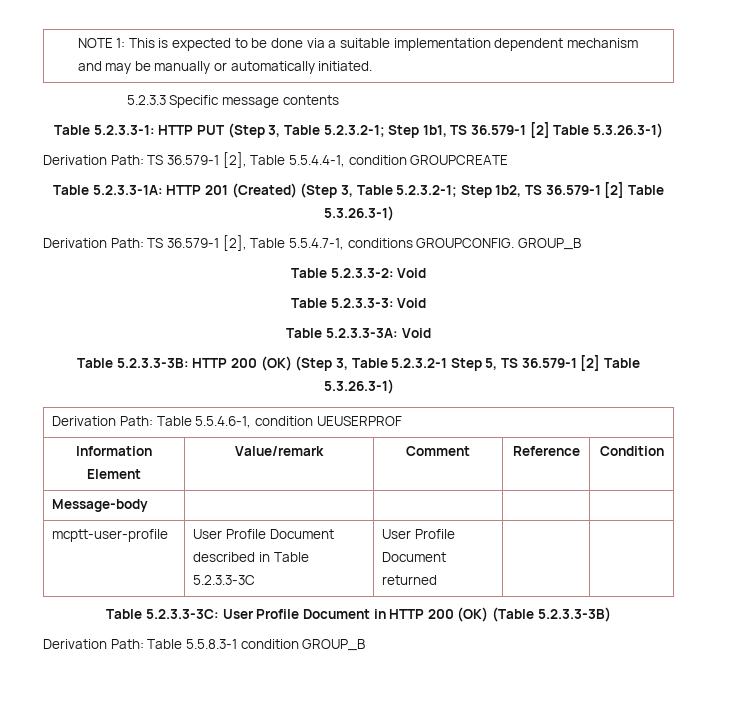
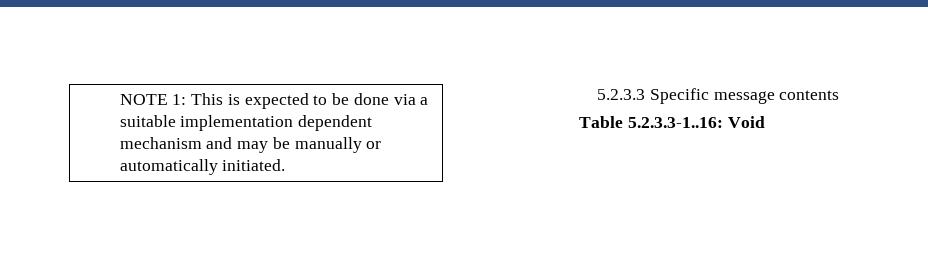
[93,122,664,138] [43,152,509,168] [52,182,665,198] [323,206,394,221] [43,235,581,251] [290,268,427,278] [290,298,427,308] [286,328,431,338] [76,355,641,371] [323,379,394,394] [52,416,402,428] [76,446,152,456] [87,469,141,479] [235,446,324,456] [406,446,470,456] [512,446,580,456] [599,446,664,456] [52,499,149,512] [52,529,169,542] [193,529,334,539] [193,552,309,562] [193,575,256,585] [382,529,456,539] [382,552,447,562] [382,575,438,585] [106,607,611,622] [43,639,366,651] 5.2.3.3-1: HTTP PUT (Step 3, Table 5.2.3.2-1; Step 1b1, TS 36.579-1 [2] Table 5.3.26.3-1) // Derivation Path: TS 36.579-1 [2], Table 5.5.4.4-1, condition GROUPCREATE // Table 5.2.3.3-1A: HTTP 201 (Created) (Step 3, Table 5.2.3.2-1; Step 1b2, TS 36.579-1 [2] Table 5.3.26.3-1) // Derivation Path: TS 36.579-1 [2], Table 5.5.4.7-1, conditions GROUPCONFIG. GROUP_B // Table 5.2.3.3-2: Void // Table 5.2.3.3-3: Void // Table 5.2.3.3-3A: Void // Table 5.2.3.3-3B: HTTP 200 (OK) (Step 3, Table 5.2.3.2-1 Step 5, TS 36.579-1 [2] Table 5.3.26.3-1) // Derivation Path: Table 5.5.4.6-1, condition UEUSERPROF // Information Element | Value/remark | Comment | Reference | Condition // Message-body | | | | // mcptt-user-profile | User Profile Document described in Table 5.2.3.3-3C | User Profile Document returned | | // Table 5.2.3.3-3C: User Profile Document in HTTP 200 (OK) (Table 5.2.3.3-3B) // Derivation Path: Table 5.5.8.3-1 condition GROUP_B -> [628,116,765,128] 5.2.3.3-1..16: Void

